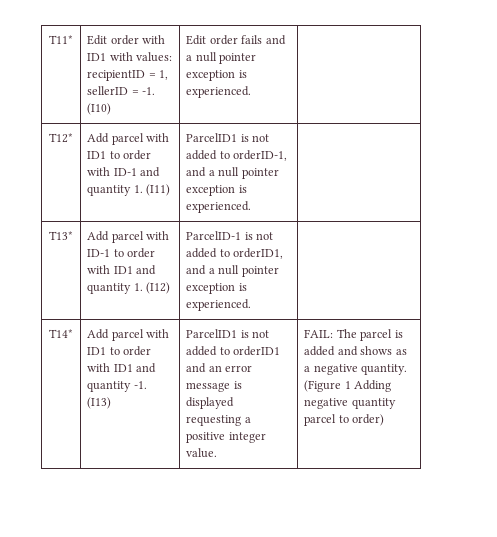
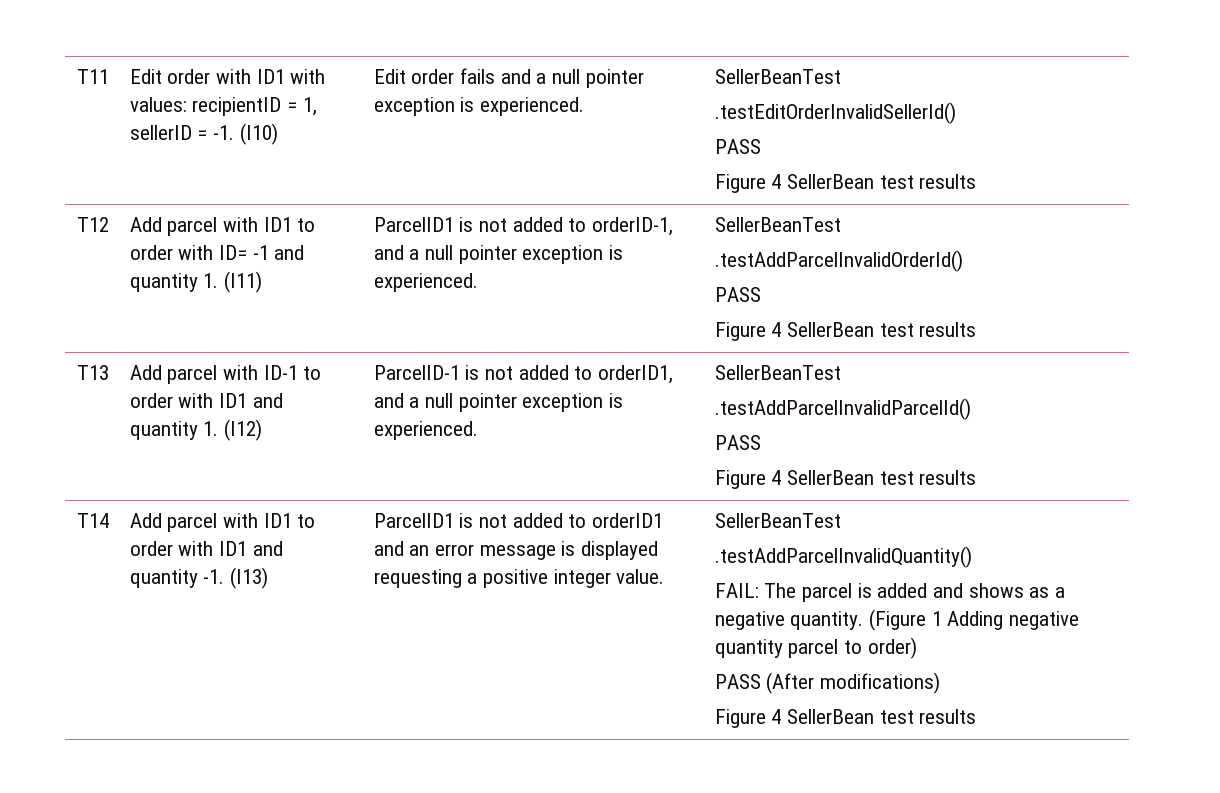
[49,35,73,44] T11* -> [76,69,109,84] T11
[49,133,73,143] [87,133,170,145] [87,150,152,160] [87,167,137,176] // T12* | Add parcel with ID1 to order with ID-1 -> [714,69,841,84] [714,102,956,124] [714,139,761,154] [714,174,977,193] [76,217,109,232] [129,217,316,236] [129,245,269,260] SellerBeanTest // .testEditOrderInvalidSellerId() // PASS // Figure 4 SellerBean test results // T12 | Add parcel with ID1 to order with ID= -1
[49,231,73,240] // T13* -> [714,217,841,232] [714,250,963,272] [714,287,761,302] [714,322,977,341] [76,365,109,380] SellerBeanTest // .testAddParcelInvalidOrderId() // PASS // Figure 4 SellerBean test results // T13
[49,329,73,338] // T14* -> [714,365,841,380] [714,398,971,420] [714,435,761,450] [714,470,977,489] [76,513,109,528] SellerBeanTest // .testAddParcelInvalidParcelId() // PASS // Figure 4 SellerBean test results // T14
(218, 453) none -> [714,513,841,528] [714,546,972,568] SellerBeanTest // .testAddParcelInvalidQuantity() //
(385, 420) none -> [714,672,941,694] [714,709,977,728] // PASS (After modifications) // Figure 4 SellerBean test results

